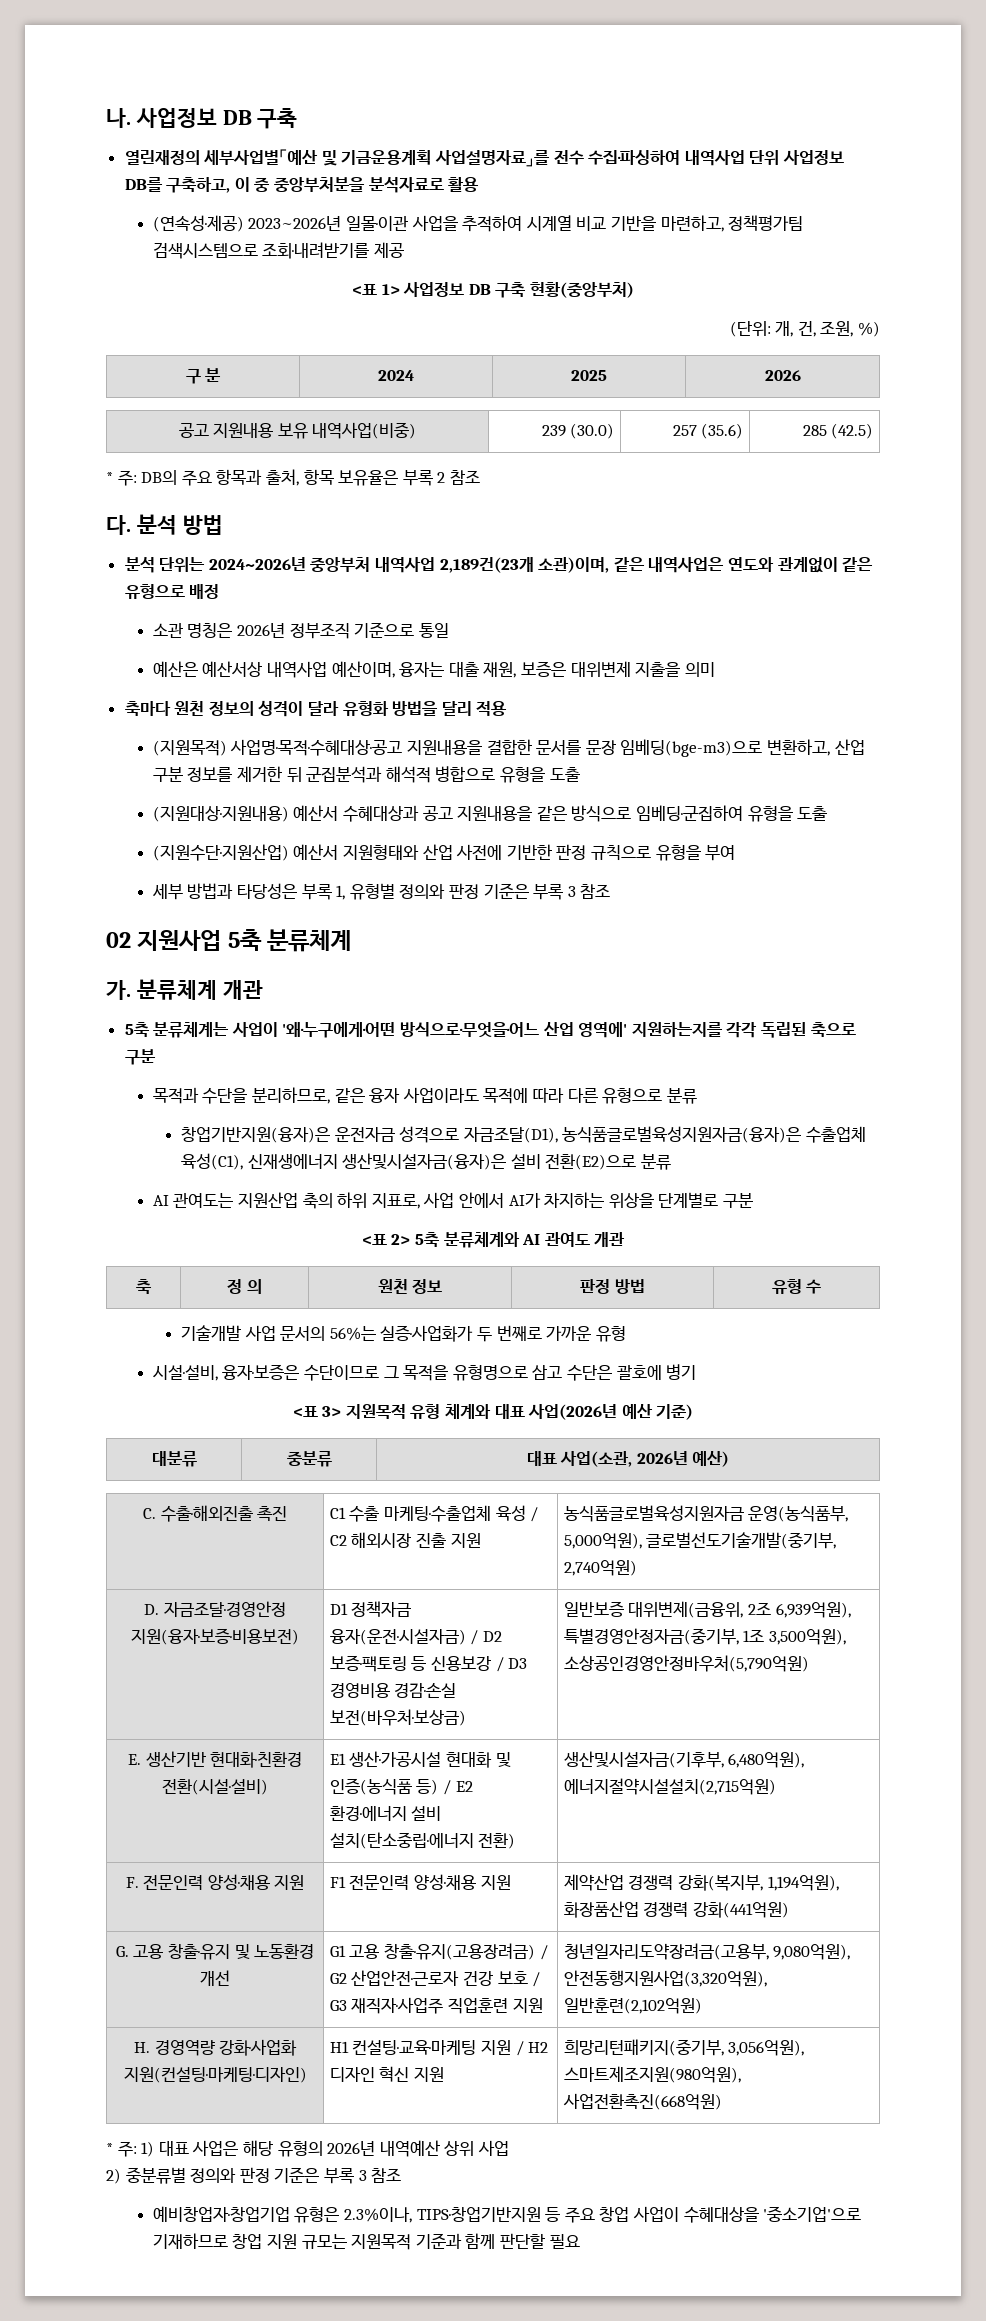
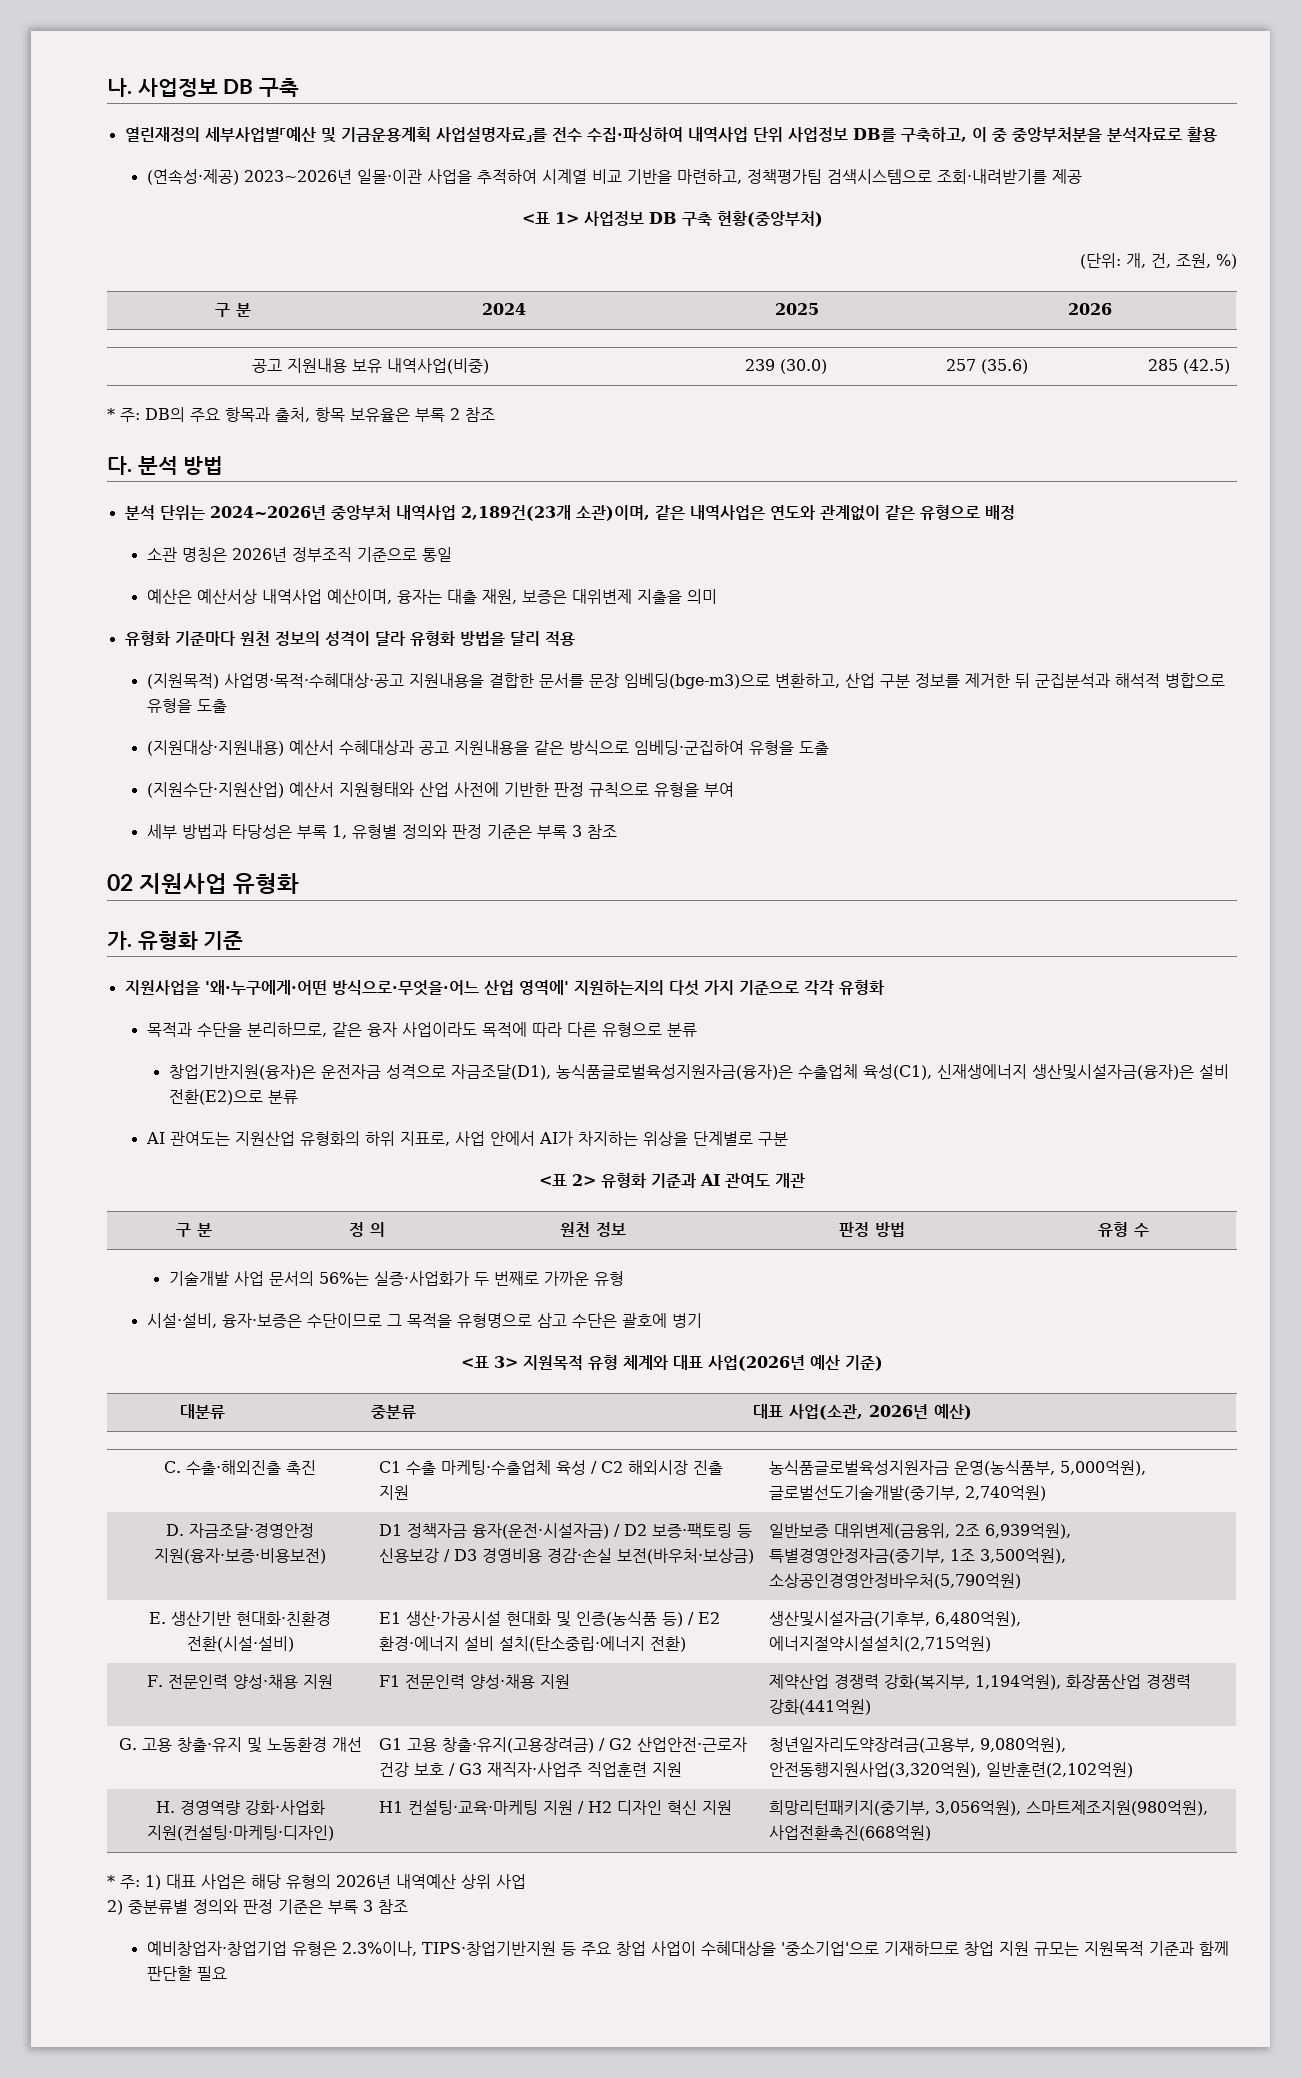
[124,701,171,716] 축마다 -> [124,631,235,646] 유형화 기준마다
[227,929,352,952] 5축 분류체계 -> [233,873,300,894] 유형화
[136,979,263,1000] [124,1022,856,1038] [124,1049,156,1065] 분류체계 개관 // 5축 분류체계는 사업이 '왜·누구에게·어떤 방식으로·무엇을·어느 산업 영역에' 지원하는지를 각각 독립된 축으로 구분 -> [137,931,244,950] [124,980,884,996] 유형화 기준 // 지원사업을 '왜·누구에게·어떤 방식으로·무엇을·어느 산업 영역에' 지원하는지의 다섯 가지 기준으로 각각 유형화
[302,1193,333,1209] 축의 -> [299,1131,360,1146] 유형화의
[414,1232,520,1248] 5축 분류체계와 -> [601,1173,696,1188] 유형화 기준과
[136,1279,152,1294] 축 -> [176,1223,212,1237] 구 분

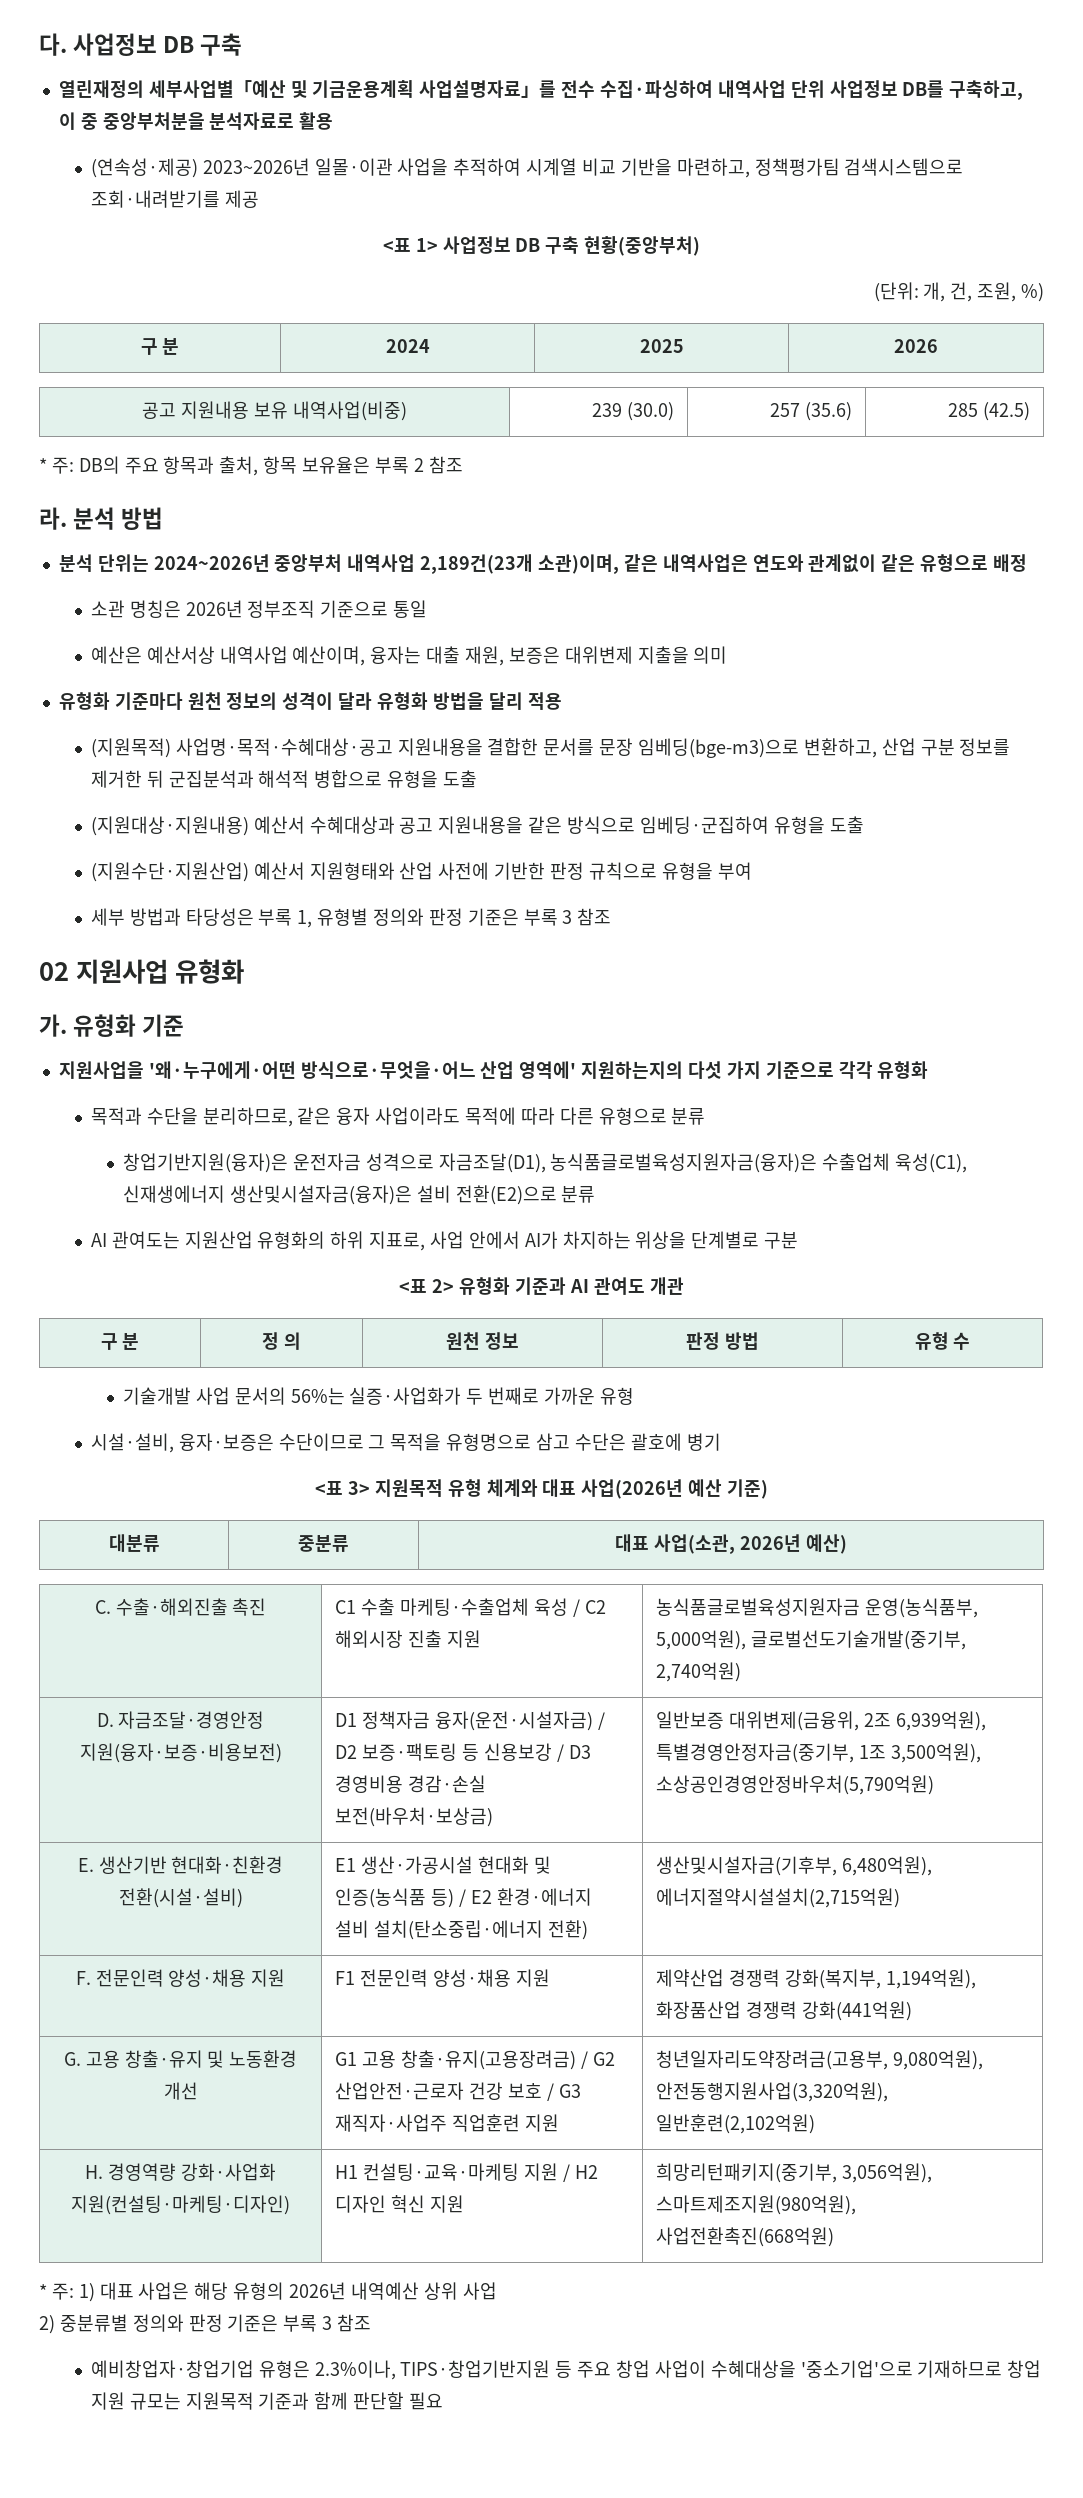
[107,78,132,97] 나. -> [39,33,67,56] 다.
[107,456,132,475] 다. -> [39,507,67,530] 라.

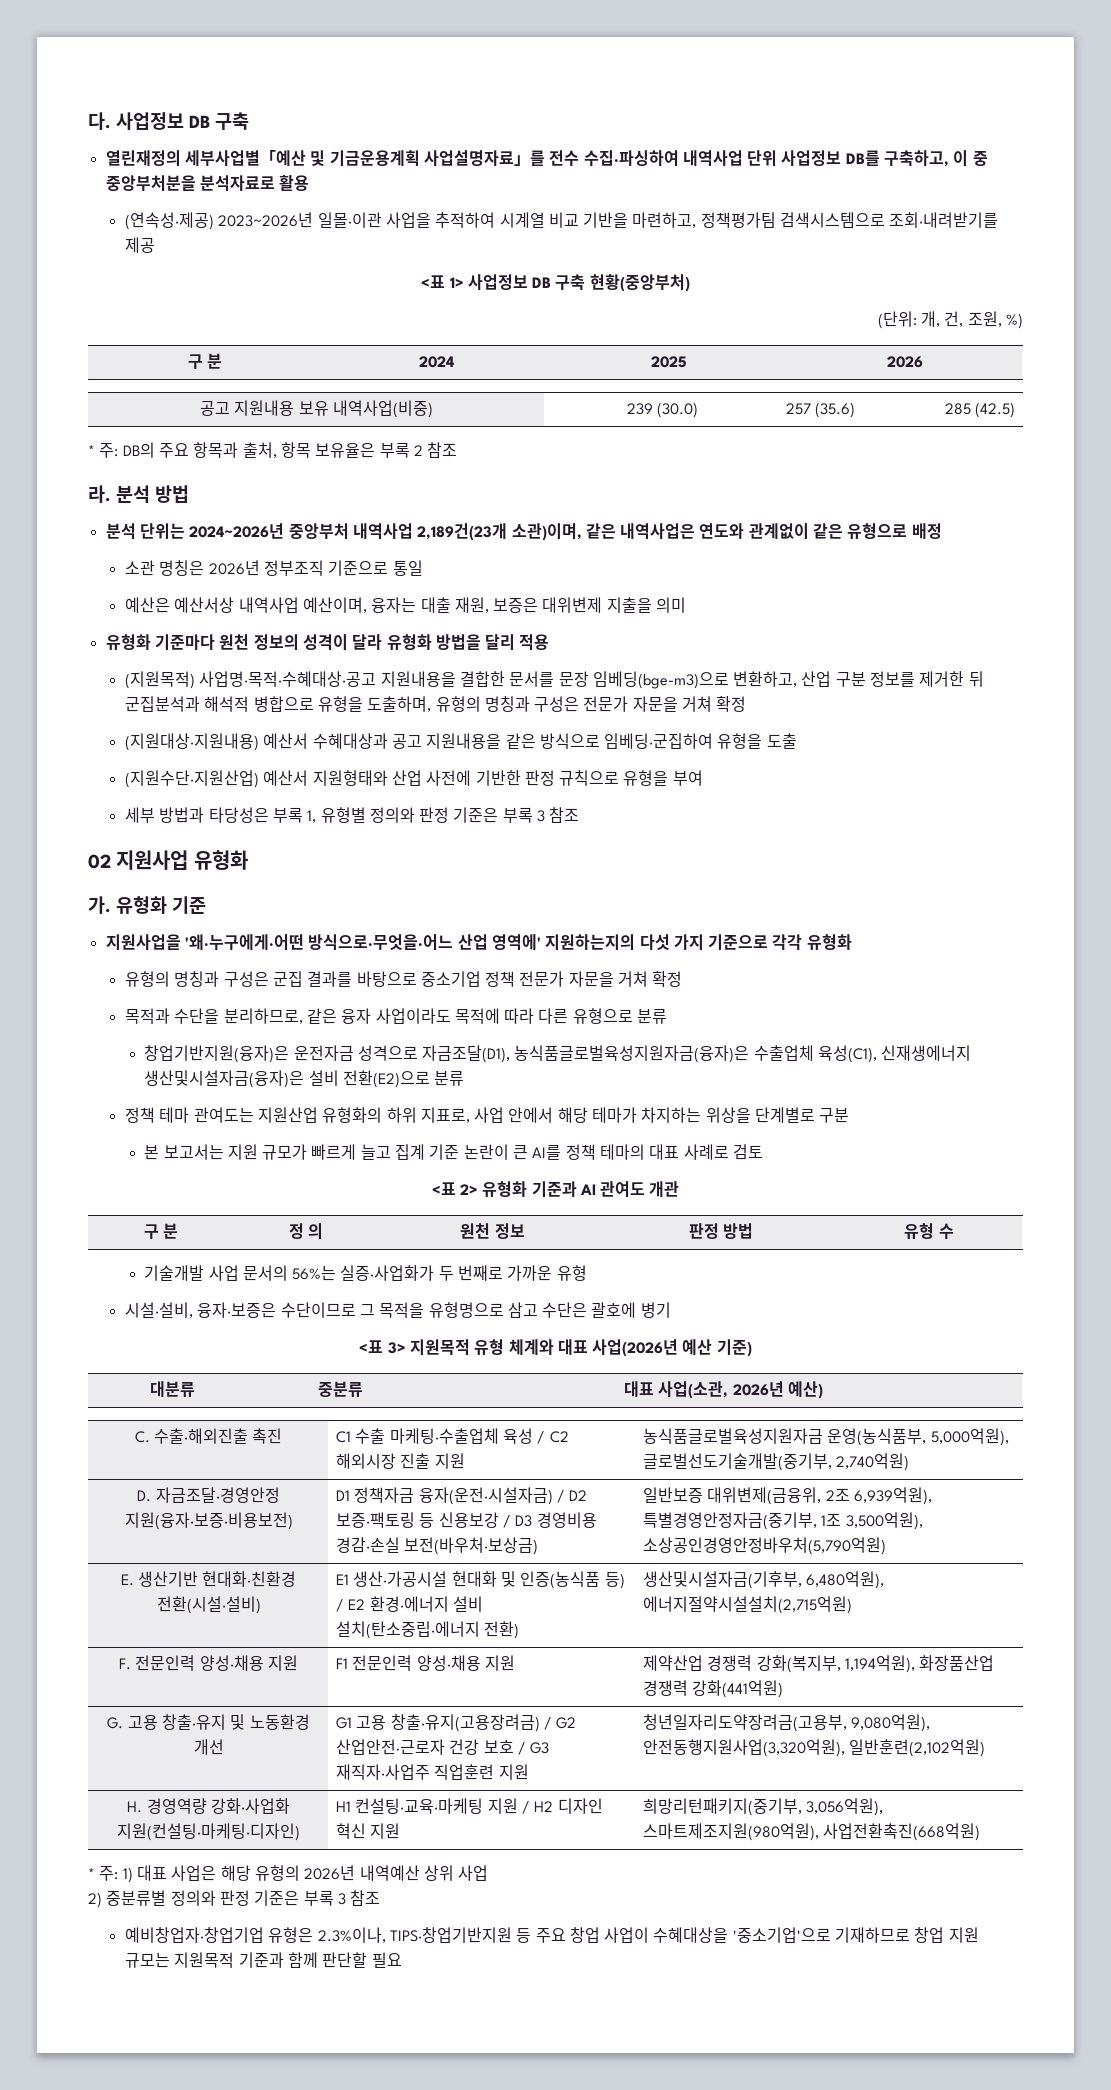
[443,770,478,788] 도출 -> [367,696,747,712] 도출하며, 유형의 명칭과 구성은 전문가 자문을 거쳐 확정
(929, 1070) none -> [124,971,683,987] // 유형의 명칭과 구성은 군집 결과를 바탕으로 중소기업 정책 전문가 자문을 거쳐 확정
[90,1233,107,1247] AI -> [124,1107,190,1123] 정책 테마
[524,1231,558,1249] AI가 -> [557,1107,638,1123] 해당 테마가
(799, 1240) none -> [144,1144,763,1160] // 본 보고서는 지원 규모가 빠르게 늘고 집계 기준 논란이 큰 AI를 정책 테마의 대표 사례로 검토

